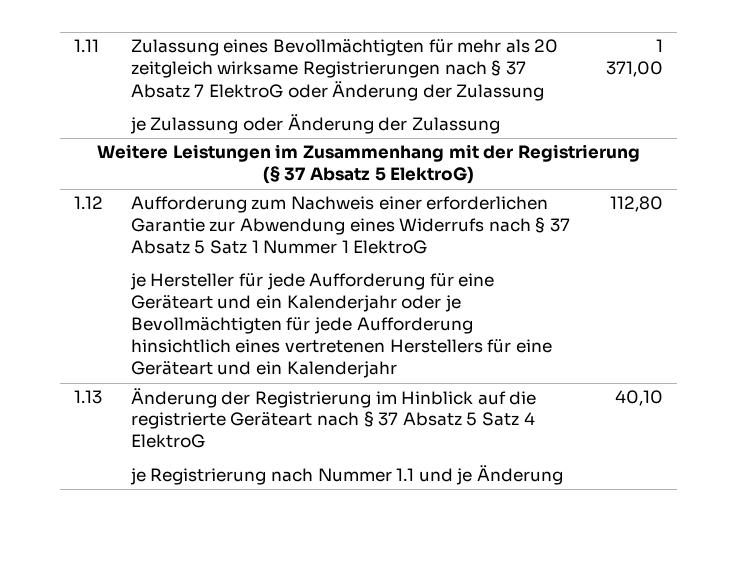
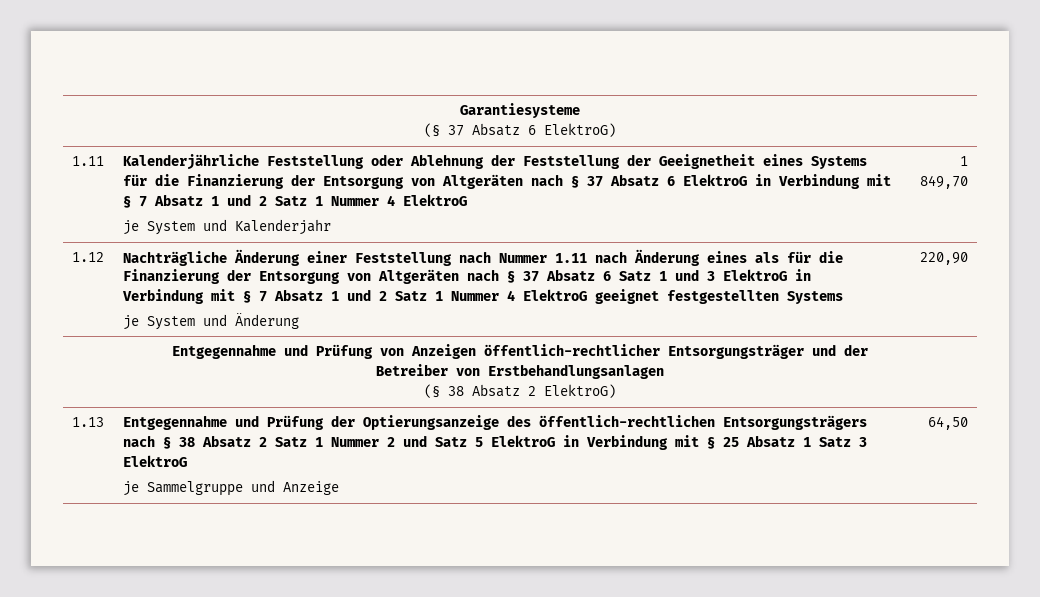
[73,39,99,52] [130,39,559,56] [130,60,526,78] [130,81,545,101] [129,114,500,134] [656,39,664,52] [606,61,664,77] [97,144,640,162] [262,166,475,184] [73,196,103,209] [130,196,549,213] [130,217,570,235] [130,240,428,254] [129,273,495,290] [130,295,461,312] [130,317,473,334] [130,339,552,353] [130,361,397,378] [610,196,664,212] [73,390,102,404] [130,388,537,408] [130,411,535,429] [130,434,205,448] [129,465,563,485] [615,390,664,406] 1.11 | Zulassung eines Bevollmächtigten für mehr als 20 zeitgleich wirksame Registrierungen nach § 37 Absatz 7 ElektroG oder Änderung der Zulassung // je Zulassung oder Änderung der Zulassung | 1 371,00 // Weitere Leistungen im Zusammenhang mit der Registrierung // (§ 37 Absatz 5 ElektroG) // 1.12 | Aufforderung zum Nachweis einer erforderlichen Garantie zur Abwendung eines Widerrufs nach § 37 Absatz 5 Satz 1 Nummer 1 ElektroG // je Hersteller für jede Aufforderung für eine Geräteart und ein Kalenderjahr oder je Bevollmächtigten für jede Aufforderung hinsichtlich eines vertretenen Herstellers für eine Geräteart und ein Kalenderjahr | 112,80 // 1.13 | Änderung der Registrierung im Hinblick auf die registrierte Geräteart nach § 37 Absatz 5 Satz 4 ElektroG // je Registrierung nach Nummer 1.1 und je Änderung | 40,10 -> [460,103,580,118] [424,123,616,137] [72,156,105,166] [123,154,868,170] [123,174,892,189] [123,194,468,208] [123,219,332,235] [959,156,968,166] [919,175,968,189] [72,252,105,262] [123,249,844,266] [123,269,812,284] [123,289,844,304] [123,313,300,330] [919,252,968,265] [171,344,868,359] [376,364,664,379] [424,384,616,398] [72,417,105,427] [123,415,868,430] [123,435,868,450] [123,455,188,467] [123,480,340,496] [927,416,968,430] Garantiesysteme // (§ 37 Absatz 6 ElektroG) // 1.11 | Kalenderjährliche Feststellung oder Ablehnung der Feststellung der Geeignetheit eines Systems für die Finanzierung der Entsorgung von Altgeräten nach § 37 Absatz 6 ElektroG in Verbindung mit § 7 Absatz 1 und 2 Satz 1 Nummer 4 ElektroG // je System und Kalenderjahr | 1 849,70 // 1.12 | Nachträgliche Änderung einer Feststellung nach Nummer 1.11 nach Änderung eines als für die Finanzierung der Entsorgung von Altgeräten nach § 37 Absatz 6 Satz 1 und 3 ElektroG in Verbindung mit § 7 Absatz 1 und 2 Satz 1 Nummer 4 ElektroG geeignet festgestellten Systems // je System und Änderung | 220,90 // Entgegennahme und Prüfung von Anzeigen öffentlich-rechtlicher Entsorgungsträger und der // Betreiber von Erstbehandlungsanlagen // (§ 38 Absatz 2 ElektroG) // 1.13 | Entgegennahme und Prüfung der Optierungsanzeige des öffentlich-rechtlichen Entsorgungsträgers nach § 38 Absatz 2 Satz 1 Nummer 2 und Satz 5 ElektroG in Verbindung mit § 25 Absatz 1 Satz 3 ElektroG // je Sammelgruppe und Anzeige | 64,50

